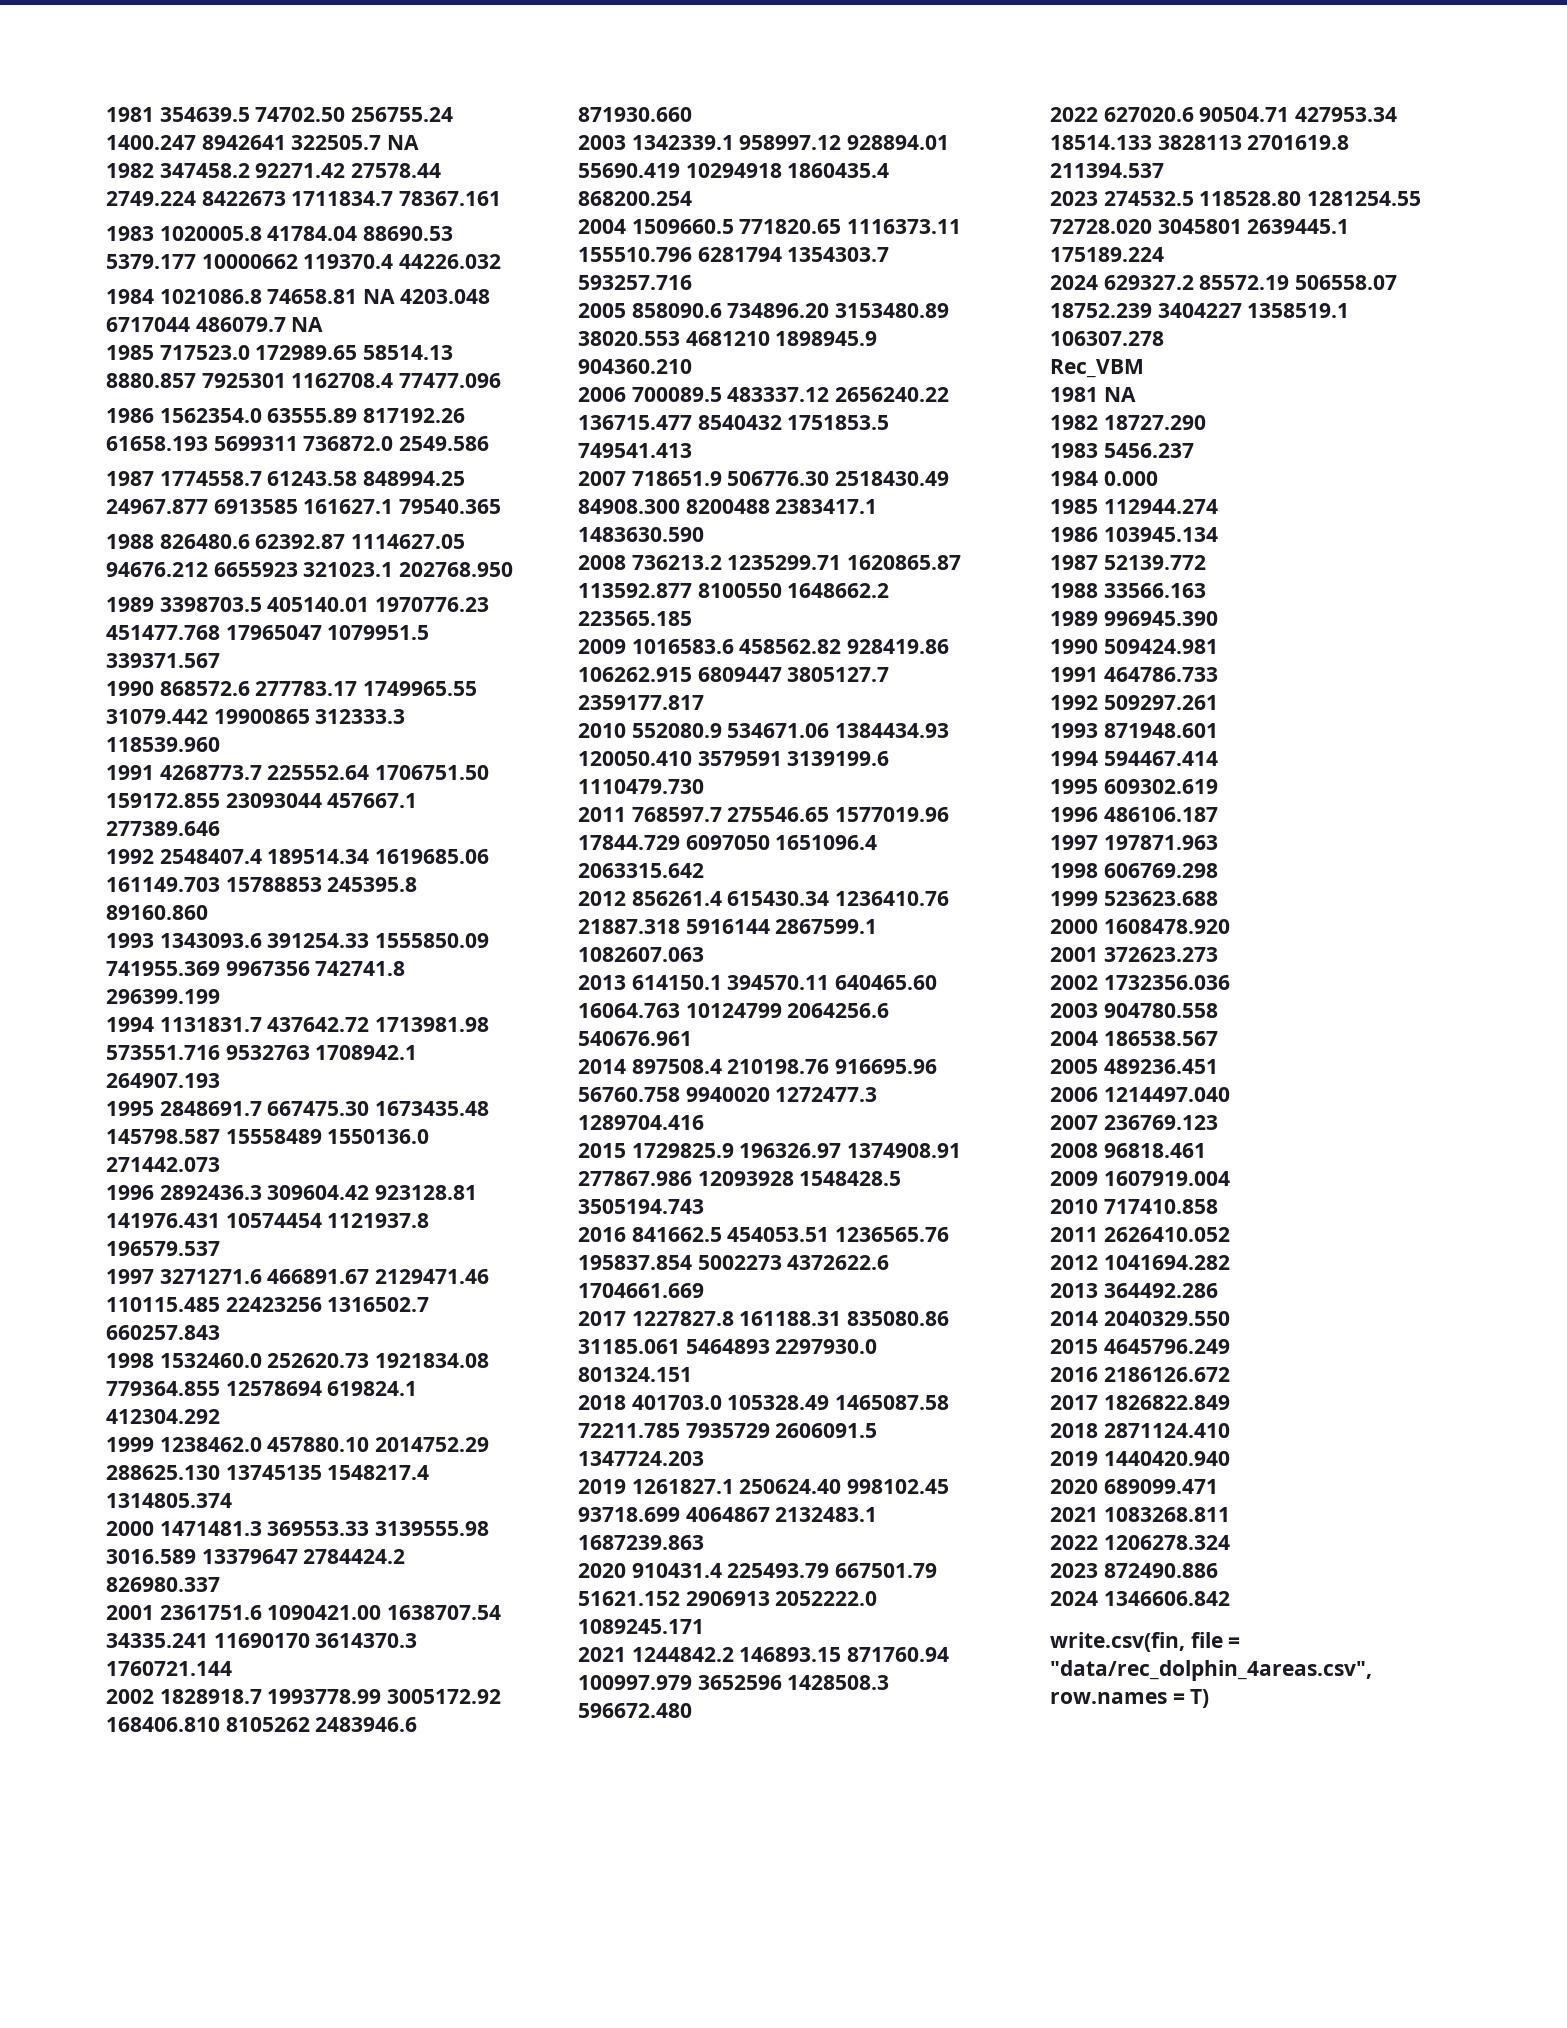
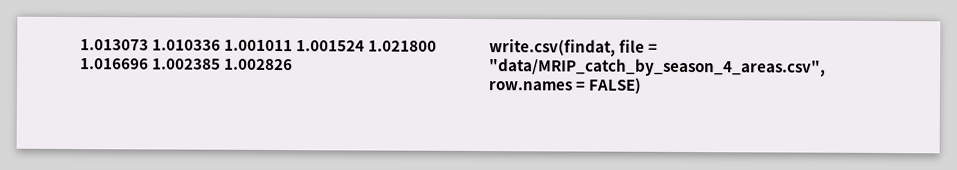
[106,107,454,122] [106,135,420,150] [106,163,442,178] [106,191,502,206] [106,226,454,241] [106,254,502,269] [106,289,490,304] [106,317,324,332] [106,345,454,360] [106,373,502,388] [106,408,466,423] [106,436,490,451] [106,471,466,486] [106,499,502,514] [106,534,466,549] [106,562,514,577] [106,597,490,612] [106,625,430,640] [106,653,220,668] [106,681,478,696] [106,709,406,724] [106,737,220,752] [106,765,490,780] [106,793,418,808] [106,821,220,836] [106,849,490,864] [106,877,418,892] [106,905,208,920] [106,933,490,948] [106,961,406,976] [106,989,220,1004] [106,1017,490,1032] [106,1045,418,1060] [106,1073,220,1088] [106,1101,490,1116] [106,1129,430,1144] [106,1157,220,1172] [106,1185,478,1200] [106,1213,430,1228] [106,1241,220,1256] [106,1269,490,1284] [106,1297,430,1312] [106,1325,220,1340] [106,1353,490,1368] [106,1381,418,1396] [106,1409,220,1424] [106,1437,490,1452] [106,1465,430,1480] [106,1493,232,1508] [106,1521,490,1536] [106,1549,406,1564] [106,1577,220,1592] [106,1605,502,1620] [106,1633,418,1648] [106,1661,232,1676] [106,1689,502,1704] [106,1717,418,1732] [578,107,692,122] [578,135,950,150] [578,163,890,178] [578,191,692,206] [578,219,962,234] [578,247,890,262] [578,275,692,290] [578,303,950,318] [578,331,878,346] [578,359,692,374] [578,387,950,402] [578,415,890,430] [578,443,692,458] [578,471,950,486] [578,499,878,514] [578,527,704,542] [578,555,962,570] [578,583,890,598] [578,611,692,626] [578,639,950,654] [578,667,890,682] [578,695,704,710] [578,723,950,738] [578,751,890,766] [578,779,704,794] [578,807,950,822] [578,835,878,850] [578,863,704,878] [578,891,950,906] [578,919,878,934] [578,947,704,962] [578,975,938,990] [578,1003,890,1018] [578,1031,692,1046] [578,1059,938,1074] [578,1087,878,1102] [578,1115,704,1130] [578,1143,962,1158] [578,1171,902,1186] [578,1199,704,1214] [578,1227,950,1242] [578,1255,890,1270] [578,1283,704,1298] [578,1311,950,1326] [578,1339,878,1354] [578,1367,692,1382] [578,1395,950,1410] [578,1423,878,1438] [578,1451,704,1466] [578,1479,950,1494] [578,1507,878,1522] [578,1535,704,1550] [578,1563,938,1578] [578,1591,878,1606] [578,1619,704,1634] [578,1647,950,1662] [578,1675,890,1690] [578,1703,692,1718] [1050,107,1398,122] [1050,135,1350,150] [1050,163,1164,178] [1050,191,1422,206] [1050,219,1350,234] [1050,247,1164,262] [1050,275,1398,290] [1050,303,1350,318] [1050,331,1164,346] [1050,359,1144,378] [1050,387,1136,402] [1050,415,1206,430] [1050,443,1194,458] [1050,471,1158,486] [1050,499,1218,514] [1050,527,1218,542] [1050,555,1206,570] [1050,583,1206,598] [1050,611,1218,626] [1050,639,1218,654] [1050,667,1218,682] [1050,695,1218,710] [1050,723,1218,738] [1050,751,1218,766] [1050,779,1218,794] [1050,807,1218,822] [1050,835,1218,850] [1050,863,1218,878] [1050,891,1218,906] [1050,919,1230,934] [1050,947,1218,962] [1050,975,1230,990] [1050,1003,1218,1018] [1050,1031,1218,1046] [1050,1059,1218,1074] [1050,1087,1230,1102] [1050,1115,1218,1130] [1050,1143,1206,1158] [1050,1171,1230,1186] [1050,1199,1218,1214] [1050,1227,1230,1242] [1050,1255,1230,1270] [1050,1283,1218,1298] [1050,1311,1230,1326] [1050,1339,1230,1354] [1050,1367,1230,1382] [1050,1395,1230,1410] [1050,1423,1230,1438] [1050,1451,1230,1466] [1050,1479,1218,1494] [1050,1507,1230,1522] [1050,1535,1230,1550] [1050,1563,1218,1578] [1050,1591,1230,1606] [1050,1632,1185,1652] 1981 354639.5 74702.50 256755.24 1400.247 8942641 322505.7 NA // 1982 347458.2 92271.42 27578.44 2749.224 8422673 1711834.7 78367.161 // 1983 1020005.8 41784.04 88690.53 5379.177 10000662 119370.4 44226.032 // 1984 1021086.8 74658.81 NA 4203.048 6717044 486079.7 NA // 1985 717523.0 172989.65 58514.13 8880.857 7925301 1162708.4 77477.096 // 1986 1562354.0 63555.89 817192.26 61658.193 5699311 736872.0 2549.586 // 1987 1774558.7 61243.58 848994.25 24967.877 6913585 161627.1 79540.365 // 1988 826480.6 62392.87 1114627.05 94676.212 6655923 321023.1 202768.950 // 1989 3398703.5 405140.01 1970776.23 451477.768 17965047 1079951.5 339371.567 // 1990 868572.6 277783.17 1749965.55 31079.442 19900865 312333.3 118539.960 // 1991 4268773.7 225552.64 1706751.50 159172.855 23093044 457667.1 277389.646 // 1992 2548407.4 189514.34 1619685.06 161149.703 15788853 245395.8 89160.860 // 1993 1343093.6 391254.33 1555850.09 741955.369 9967356 742741.8 296399.199 // 1994 1131831.7 437642.72 1713981.98 573551.716 9532763 1708942.1 264907.193 // 1995 2848691.7 667475.30 1673435.48 145798.587 15558489 1550136.0 271442.073 // 1996 2892436.3 309604.42 923128.81 141976.431 10574454 1121937.8 196579.537 // 1997 3271271.6 466891.67 2129471.46 110115.485 22423256 1316502.7 660257.843 // 1998 1532460.0 252620.73 1921834.08 779364.855 12578694 619824.1 412304.292 // 1999 1238462.0 457880.10 2014752.29 288625.130 13745135 1548217.4 1314805.374 // 2000 1471481.3 369553.33 3139555.98 3016.589 13379647 2784424.2 826980.337 // 2001 2361751.6 1090421.00 1638707.54 34335.241 11690170 3614370.3 1760721.144 // 2002 1828918.7 1993778.99 3005172.92 168406.810 8105262 2483946.6 871930.660 // 2003 1342339.1 958997.12 928894.01 55690.419 10294918 1860435.4 868200.254 // 2004 1509660.5 771820.65 1116373.11 155510.796 6281794 1354303.7 593257.716 // 2005 858090.6 734896.20 3153480.89 38020.553 4681210 1898945.9 904360.210 // 2006 700089.5 483337.12 2656240.22 136715.477 8540432 1751853.5 749541.413 // 2007 718651.9 506776.30 2518430.49 84908.300 8200488 2383417.1 1483630.590 // 2008 736213.2 1235299.71 1620865.87 113592.877 8100550 1648662.2 223565.185 // 2009 1016583.6 458562.82 928419.86 106262.915 6809447 3805127.7 2359177.817 // 2010 552080.9 534671.06 1384434.93 120050.410 3579591 3139199.6 1110479.730 // 2011 768597.7 275546.65 1577019.96 17844.729 6097050 1651096.4 2063315.642 // 2012 856261.4 615430.34 1236410.76 21887.318 5916144 2867599.1 1082607.063 // 2013 614150.1 394570.11 640465.60 16064.763 10124799 2064256.6 540676.961 // 2014 897508.4 210198.76 916695.96 56760.758 9940020 1272477.3 1289704.416 // 2015 1729825.9 196326.97 1374908.91 277867.986 12093928 1548428.5 3505194.743 // 2016 841662.5 454053.51 1236565.76 195837.854 5002273 4372622.6 1704661.669 // 2017 1227827.8 161188.31 835080.86 31185.061 5464893 2297930.0 801324.151 // 2018 401703.0 105328.49 1465087.58 72211.785 7935729 2606091.5 1347724.203 // 2019 1261827.1 250624.40 998102.45 93718.699 4064867 2132483.1 1687239.863 // 2020 910431.4 225493.79 667501.79 51621.152 2906913 2052222.0 1089245.171 // 2021 1244842.2 146893.15 871760.94 100997.979 3652596 1428508.3 596672.480 // 2022 627020.6 90504.71 427953.34 18514.133 3828113 2701619.8 211394.537 // 2023 274532.5 118528.80 1281254.55 72728.020 3045801 2639445.1 175189.224 // 2024 629327.2 85572.19 506558.07 18752.239 3404227 1358519.1 106307.278 // Rec_VBM // 1981 NA // 1982 18727.290 // 1983 5456.237 // 1984 0.000 // 1985 112944.274 // 1986 103945.134 // 1987 52139.772 // 1988 33566.163 // 1989 996945.390 // 1990 509424.981 // 1991 464786.733 // 1992 509297.261 // 1993 871948.601 // 1994 594467.414 // 1995 609302.619 // 1996 486106.187 // 1997 197871.963 // 1998 606769.298 // 1999 523623.688 // 2000 1608478.920 // 2001 372623.273 // 2002 1732356.036 // 2003 904780.558 // 2004 186538.567 // 2005 489236.451 // 2006 1214497.040 // 2007 236769.123 // 2008 96818.461 // 2009 1607919.004 // 2010 717410.858 // 2011 2626410.052 // 2012 1041694.282 // 2013 364492.286 // 2014 2040329.550 // 2015 4645796.249 // 2016 2186126.672 // 2017 1826822.849 // 2018 2871124.410 // 2019 1440420.940 // 2020 689099.471 // 2021 1083268.811 // 2022 1206278.324 // 2023 872490.886 // 2024 1346606.842 // write.csv(fin, -> [80,39,438,52] [80,58,294,71] [489,39,616,57] 1.013073 1.010336 1.001011 1.001524 1.021800 1.016696 1.002385 1.002826 // write.csv(findat,
[1050,1660,1372,1681] "data/rec_dolphin_4areas.csv", -> [489,58,826,77] "data/MRIP_catch_by_season_4_areas.csv",
[1190,1689,1210,1708] T) -> [588,77,643,94] FALSE)

